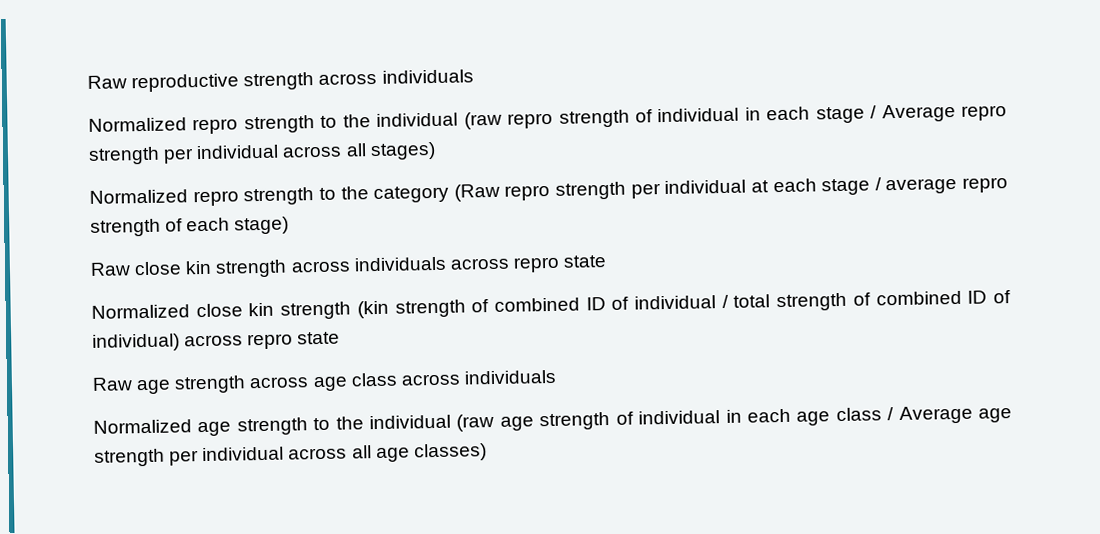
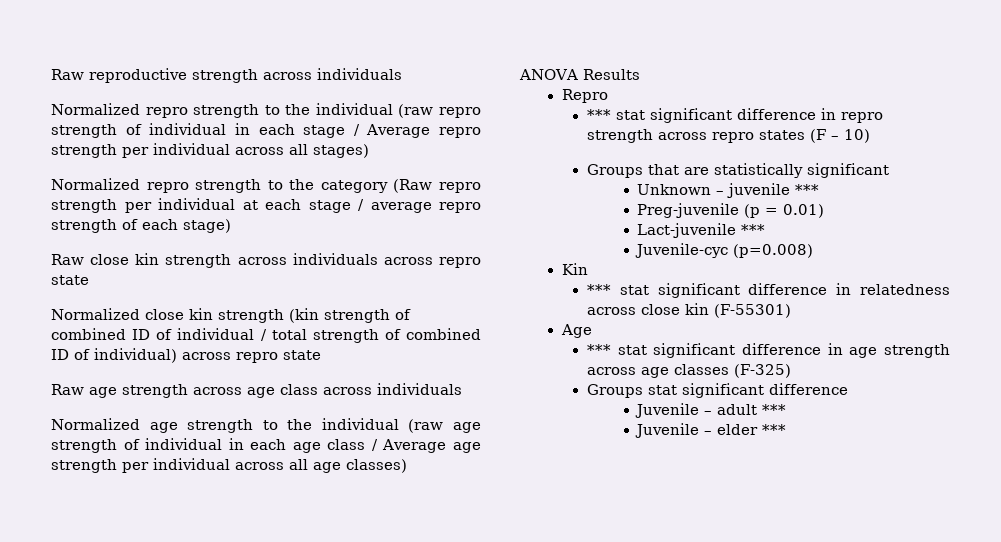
(487, 452) none -> [519,69,640,80] [561,89,608,103] [586,108,883,123] [586,129,870,143] [586,163,889,178] [637,183,820,198] [637,203,825,218] [637,223,766,238] [635,243,814,258] [561,263,588,275] [586,283,950,298] [586,303,791,318] [560,324,592,338] [586,343,950,358] [586,364,791,378] [586,383,848,398] [635,403,787,418] [635,423,787,438] // ANOVA Results // Repro // *** stat significant difference in repro strength across repro states (F – 10) // Groups that are statistically significant // Unknown – juvenile *** // Preg-juvenile (p = 0.01) // Lact-juvenile *** // Juvenile-cyc (p=0.008) // Kin // *** stat significant difference in relatedness across close kin (F-55301) // Age // *** stat significant difference in age strength across age classes (F-325) // Groups stat significant difference // Juvenile – adult *** // Juvenile – elder ***

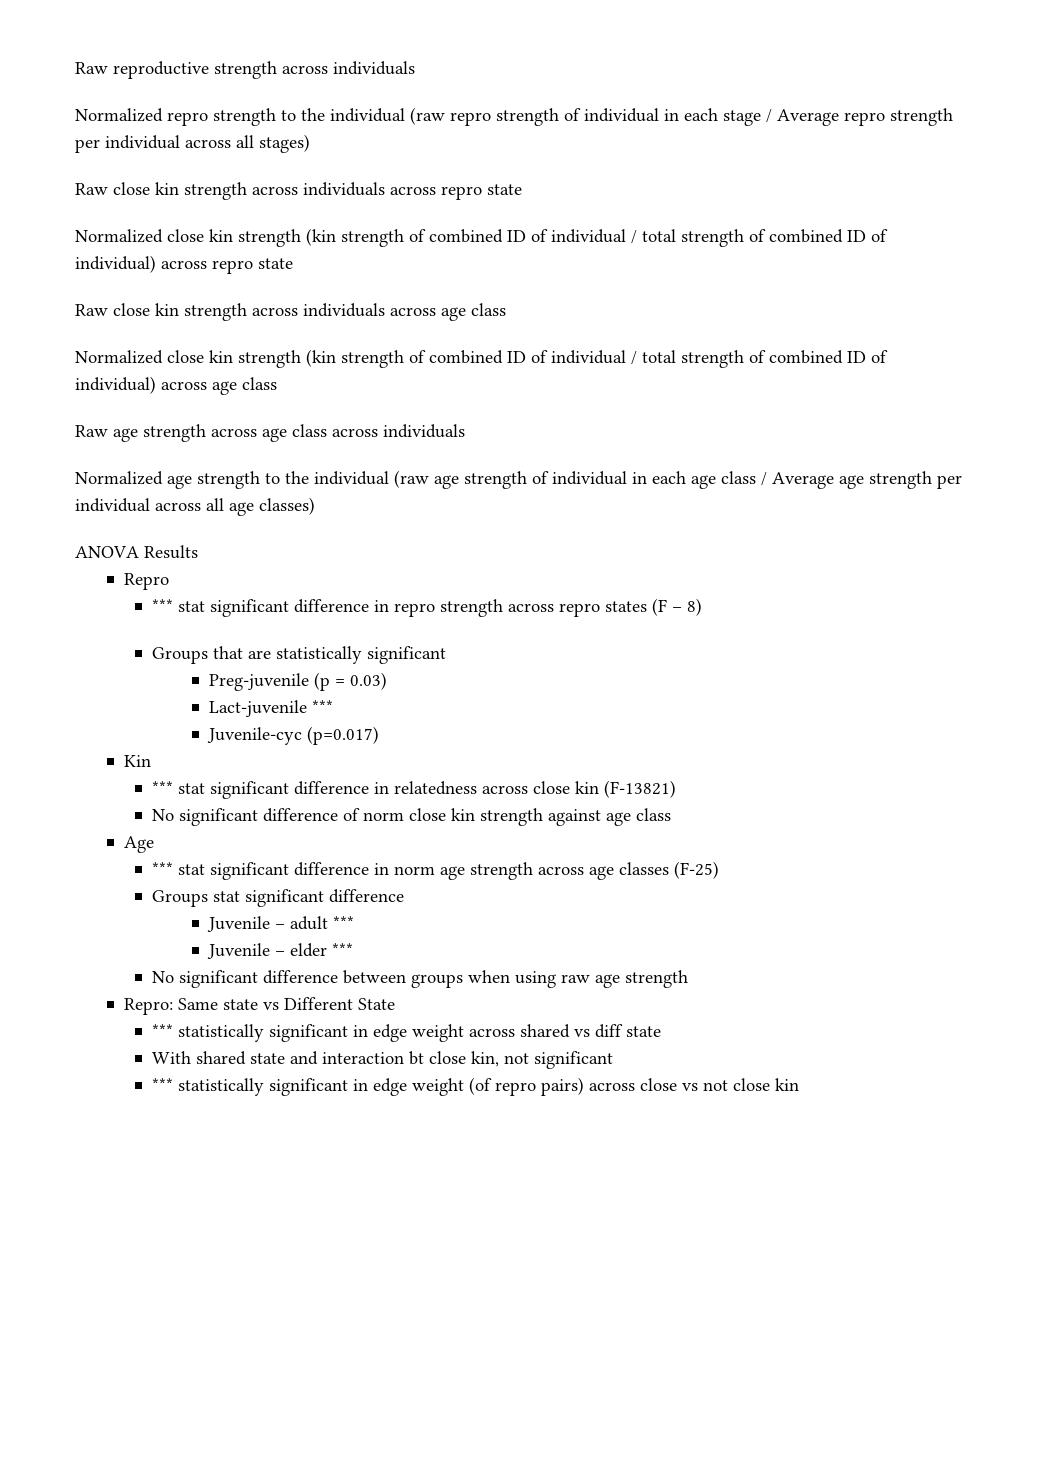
[51,178,481,193] [51,198,481,213] [51,219,231,233] // Normalized repro strength to the category (Raw repro strength per individual at each stage / average repro strength of each stage) -> (310, 143) none
(321, 355) none -> [75,303,506,321] [75,349,888,368] [75,376,277,395] // Raw close kin strength across individuals across age class // Normalized close kin strength (kin strength of combined ID of individual / total strength of combined ID of individual) across age class
[843,129,870,143] 10) -> [687,598,703,616] 8)
[637,183,820,198] // Unknown – juvenile *** -> (447, 655) none
[783,204,825,218] 0.01) -> [349,672,387,690] 0.03)
[733,244,814,258] (p=0.008) -> [306,726,379,745] (p=0.017)
[713,304,791,318] (F-55301) -> [604,780,677,798] [152,808,672,826] (F-13821) // No significant difference of norm close kin strength against age class
(843, 349) none -> [394,866,436,875] norm
[733,364,791,378] (F-325) -> [674,861,720,879] (F-25)
(787, 429) none -> [152,970,689,988] [123,997,395,1015] [152,1024,662,1042] [152,1051,614,1069] [152,1077,800,1096] // No significant difference between groups when using raw age strength // Repro: Same state vs Different State // *** statistically significant in edge weight across shared vs diff state // With shared state and interaction bt close kin, not significant // *** statistically significant in edge weight (of repro pairs) across close vs not close kin

